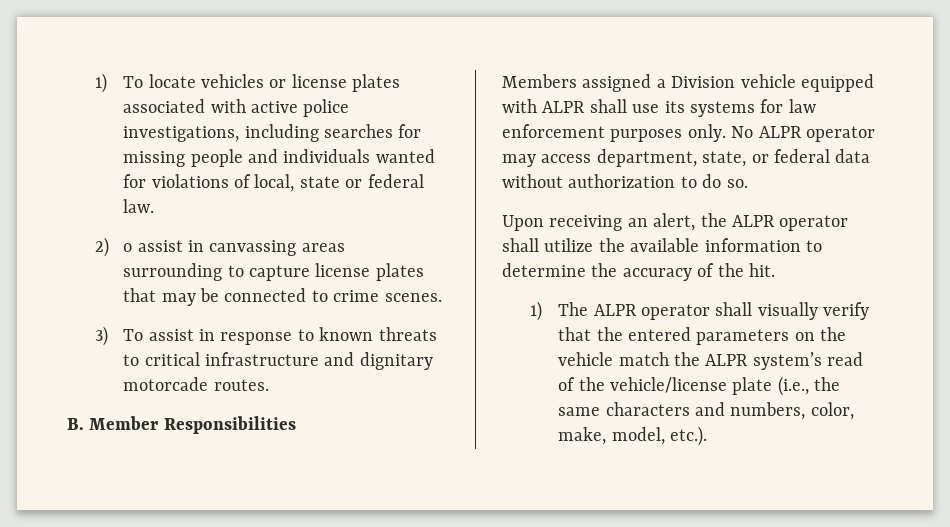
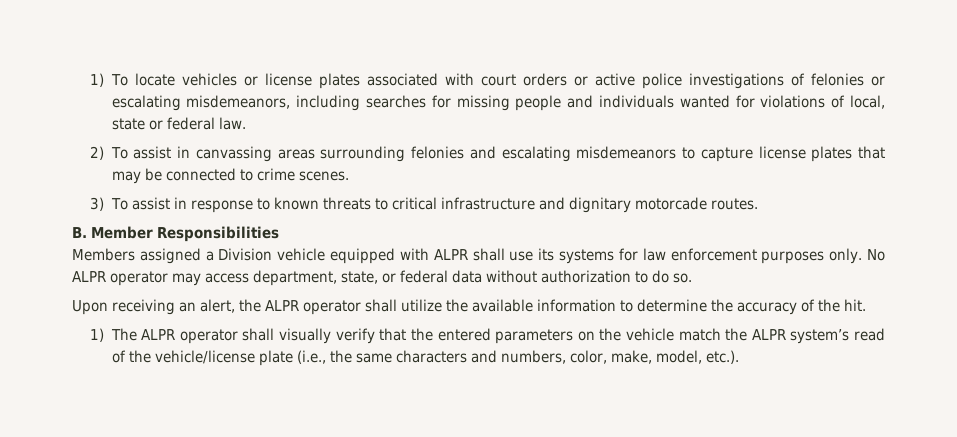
[250,99,350,117] [123,126,240,142] active police investigations, -> [480,73,885,89] [111,95,291,111] court orders or active police investigations of felonies or escalating misdemeanors,
[123,243,133,252] o -> [110,147,128,159] To
(223, 272) none -> [411,146,677,162] felonies and escalating misdemeanors

